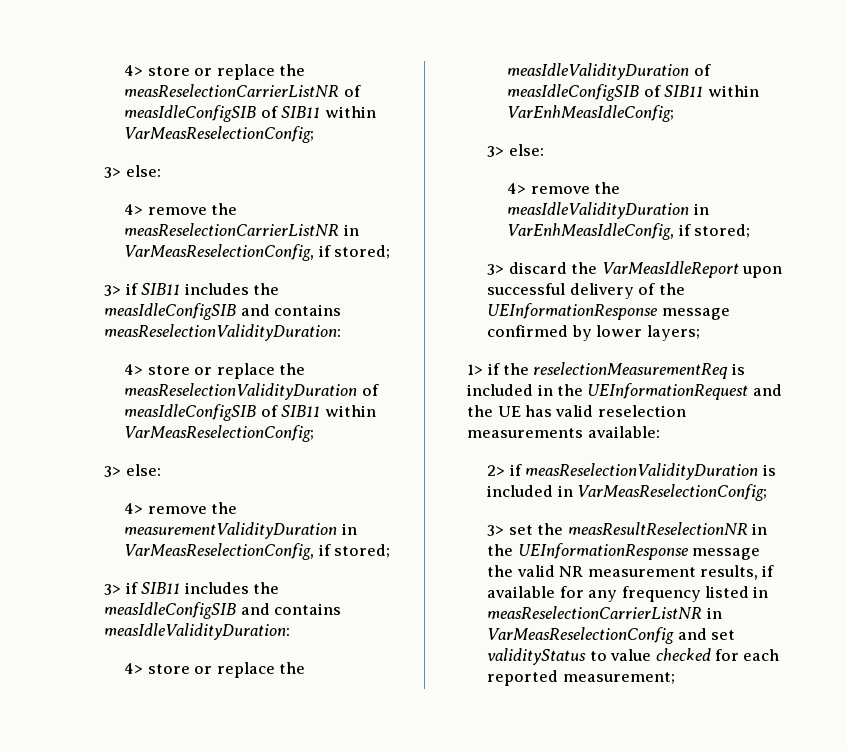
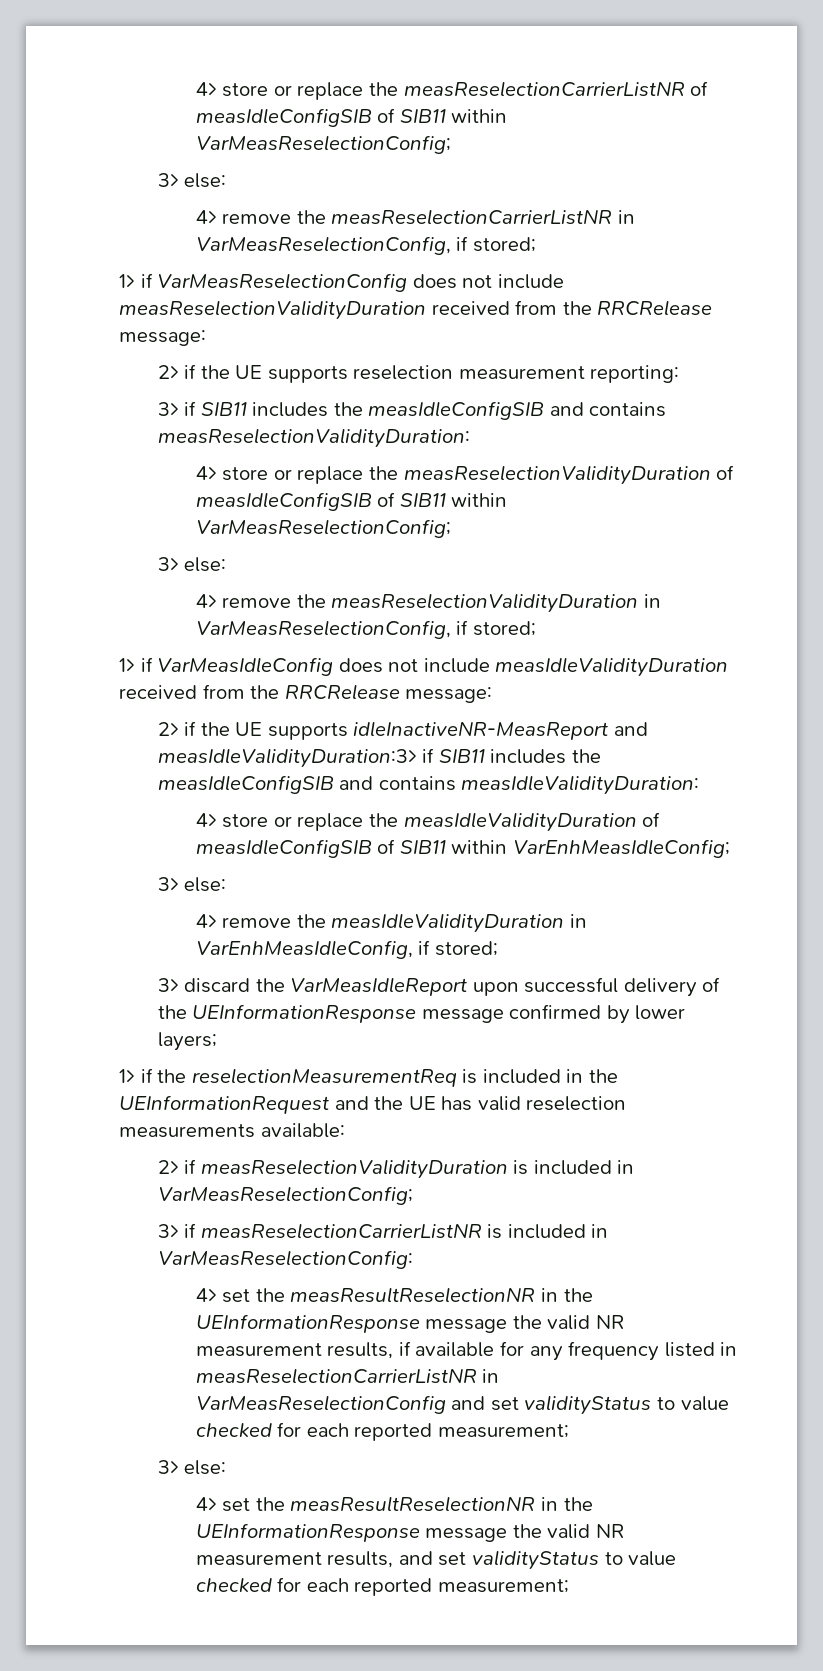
(391, 252) none -> [119,273,564,292] [119,300,713,320] [119,330,207,346] [157,364,680,383] // 1> if VarMeasReselectionConfig does not include measReselectionValidityDuration received from the RRCRelease message: // 2> if the UE supports reselection measurement reporting:
[124,522,357,539] [124,543,391,560] [104,584,122,595] measurementValidityDuration in VarMeasReselectionConfig, if stored; // 3> -> [331,593,661,613] [195,620,536,639] [119,657,729,677] [119,684,493,703] [157,721,648,740] [157,748,417,768] measReselectionValidityDuration in VarMeasReselectionConfig, if stored; // 1> if VarMeasIdleConfig does not include measIdleValidityDuration received from the RRCRelease message: // 2> if the UE supports idleInactiveNR-MeasReport and measIdleValidityDuration:3>
(505, 530) none -> [184,1223,609,1239] [157,1250,413,1269] [195,1288,217,1302] if measReselectionCarrierListNR is included in VarMeasReselectionConfig: // 4>
(675, 678) none -> [157,1460,227,1475] [195,1496,593,1512] [195,1523,625,1542] [195,1550,677,1570] [195,1577,569,1596] // 3> else: // 4> set the measResultReselectionNR in the UEInformationResponse message the valid NR measurement results, and set validityStatus to value checked for each reported measurement;

